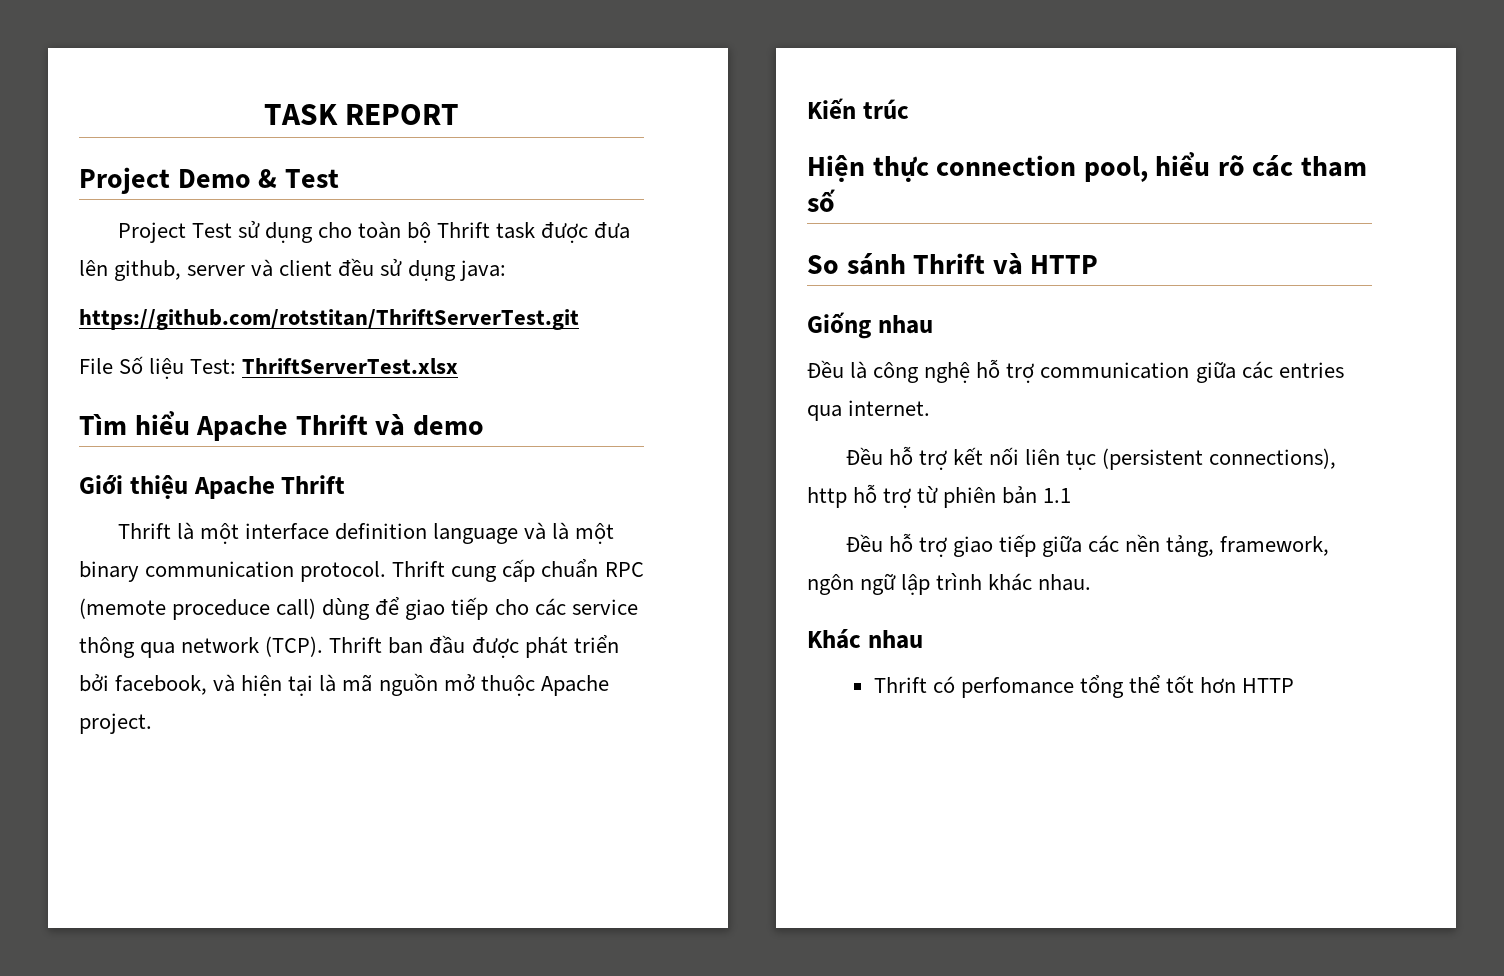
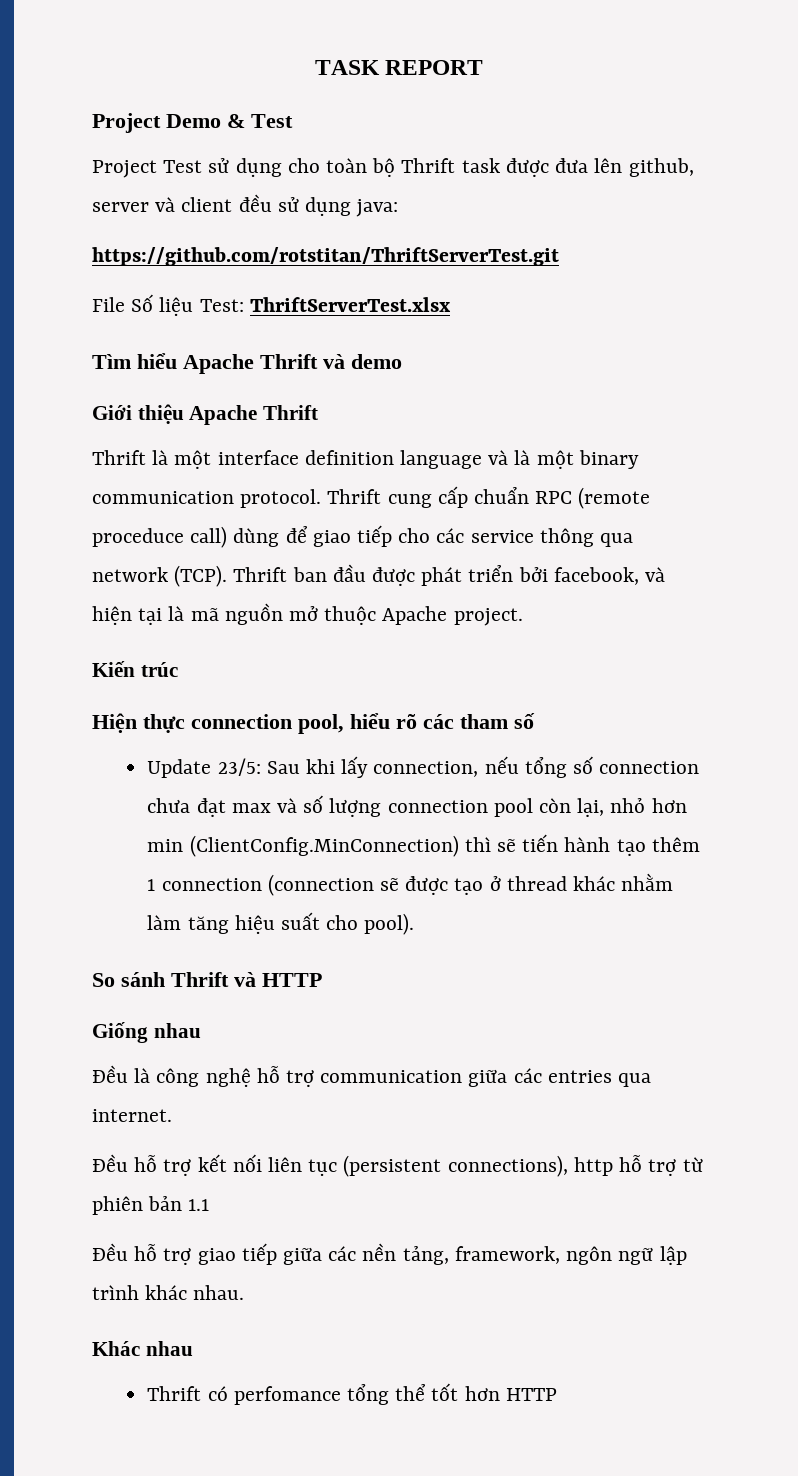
[79,598,166,619] (memote -> [578,487,651,509] (remote
(835, 200) none -> [147,756,700,778] [147,795,687,817] [147,834,700,857] [147,873,674,896] [147,912,415,935] // Update 23/5: Sau khi lấy connection, nếu tổng số connection chưa đạt max và số lượng connection pool còn lại, nhỏ hơn min (ClientConfig.MinConnection) thì sẽ tiến hành tạo thêm 1 connection (connection sẽ được tạo ở thread khác nhằm làm tăng hiệu suất cho pool).

